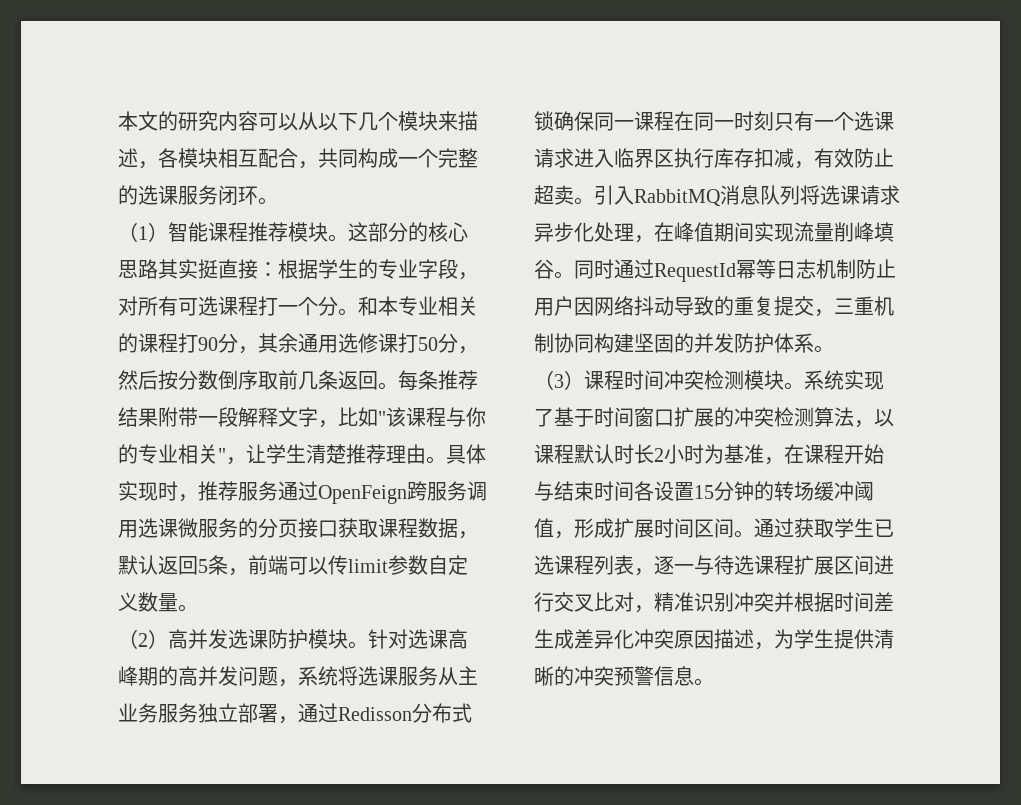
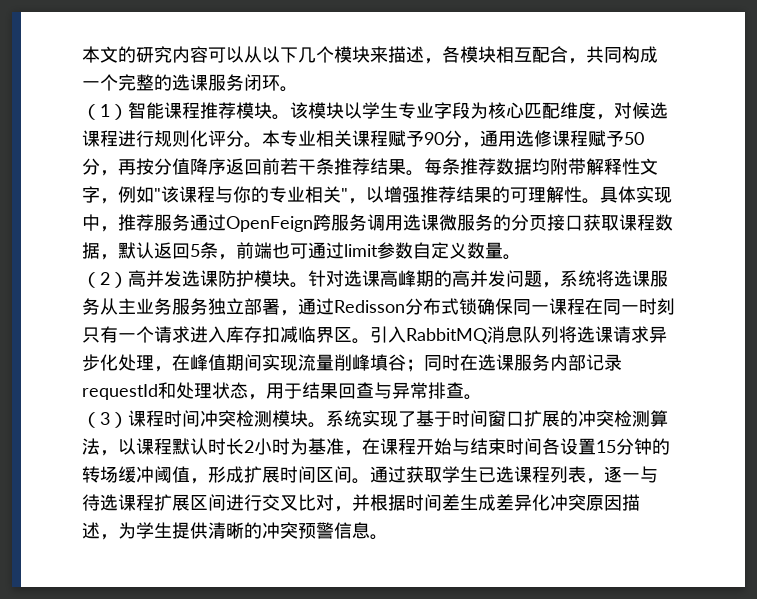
[348,222,468,242] [118,259,478,280] [118,296,378,316] 这部分的核心思路其实挺直接：根据学生的专业字段，对所有可选课程打一个分。和 -> [290,102,668,120] [82,130,262,148] 该模块以学生专业字段为核心匹配维度，对候选课程进行规则化评分。
[118,333,198,353] 的课程打 -> [352,130,424,147] 课程赋予
[258,333,298,353] 其余 -> (480, 145) none
[398,333,418,353] 打 -> [570,130,624,147] 程赋予
[118,370,478,391] [118,407,358,428] 然后按分数倒序取前几条返回。每条推荐结果附带一段解释文字，比 -> [118,158,658,176] [82,186,136,204] 再按分值降序返回前若干条推荐结果。每条推荐数据均附带解释性文字，例
[246,444,426,464] 让学生清楚推荐理由 -> [366,186,582,203] 以增强推荐结果的可理解性
[158,481,178,501] 时 -> [82,214,100,231] 中
[288,555,348,575] 可以传 -> [272,242,344,259] 也可通过
[854,111,894,131] 选课 -> (154, 334) none
[614,148,894,169] [534,185,574,205] 临界区执行库存扣减，有效防止超卖 -> [226,326,352,343] 库存扣减临界区
[554,259,896,282] [534,296,894,317] [534,333,814,353] 。同时通过RequestId幂等日志机制防止用户因网络抖动导致的重复提交，三重机制协同构建坚固的并发防护体系 -> [406,354,622,372] [82,382,464,400] ；同时在选课服务内部记录requestId和处理状态，用于结果回查与异常排查
[654,592,774,612] 精准识别冲突 -> (352, 509) none

